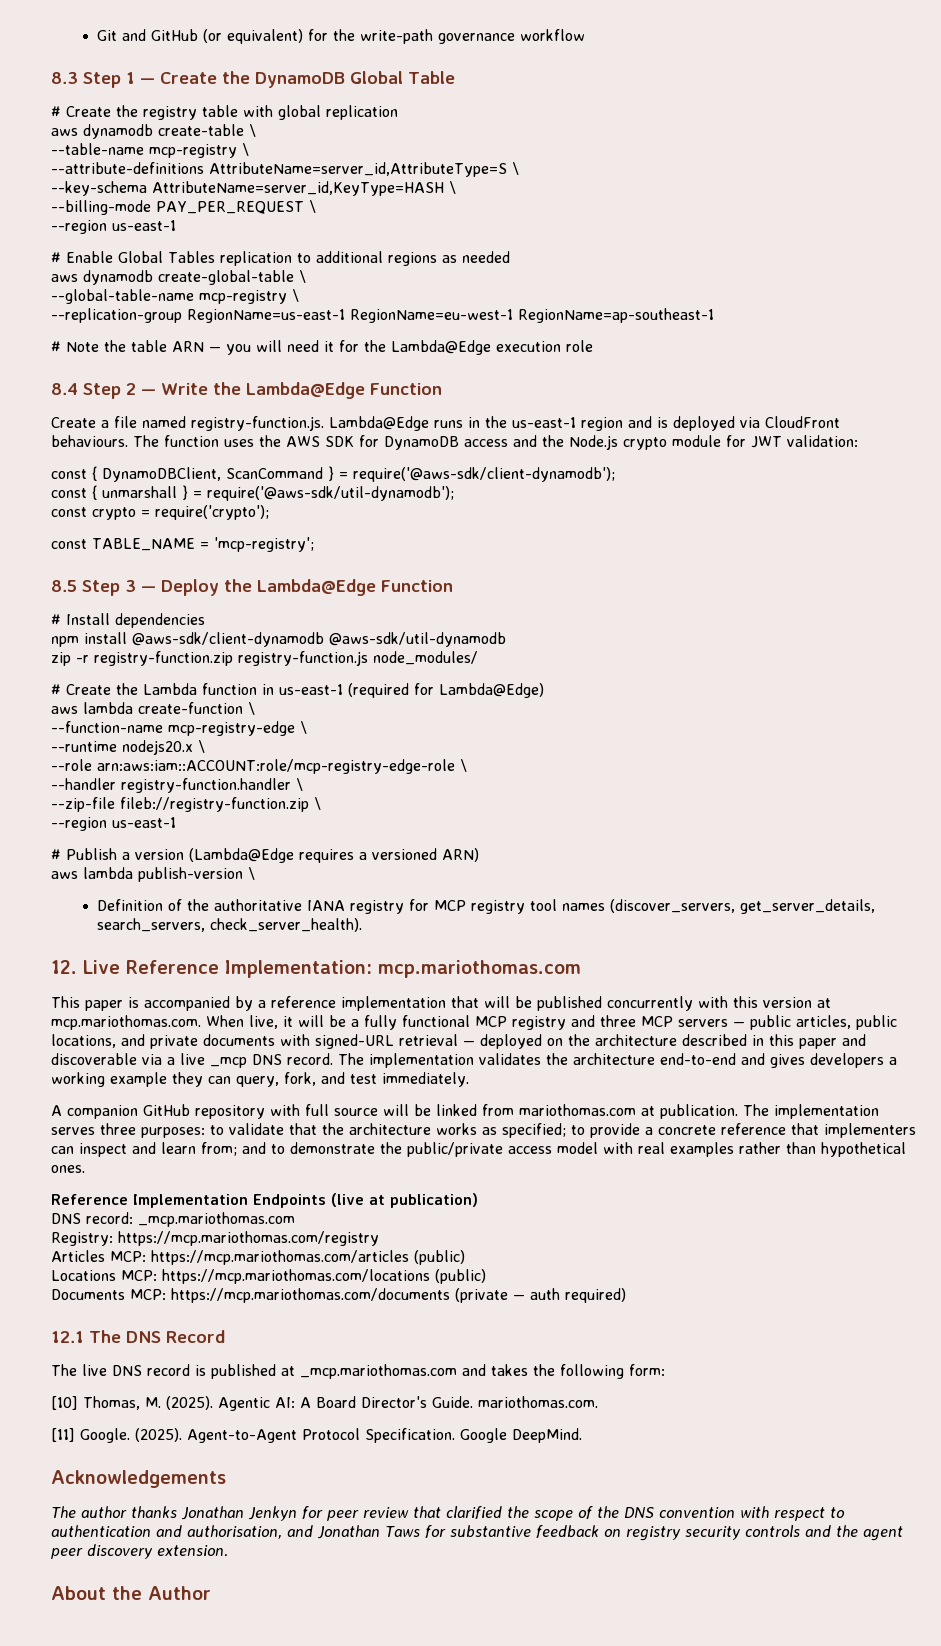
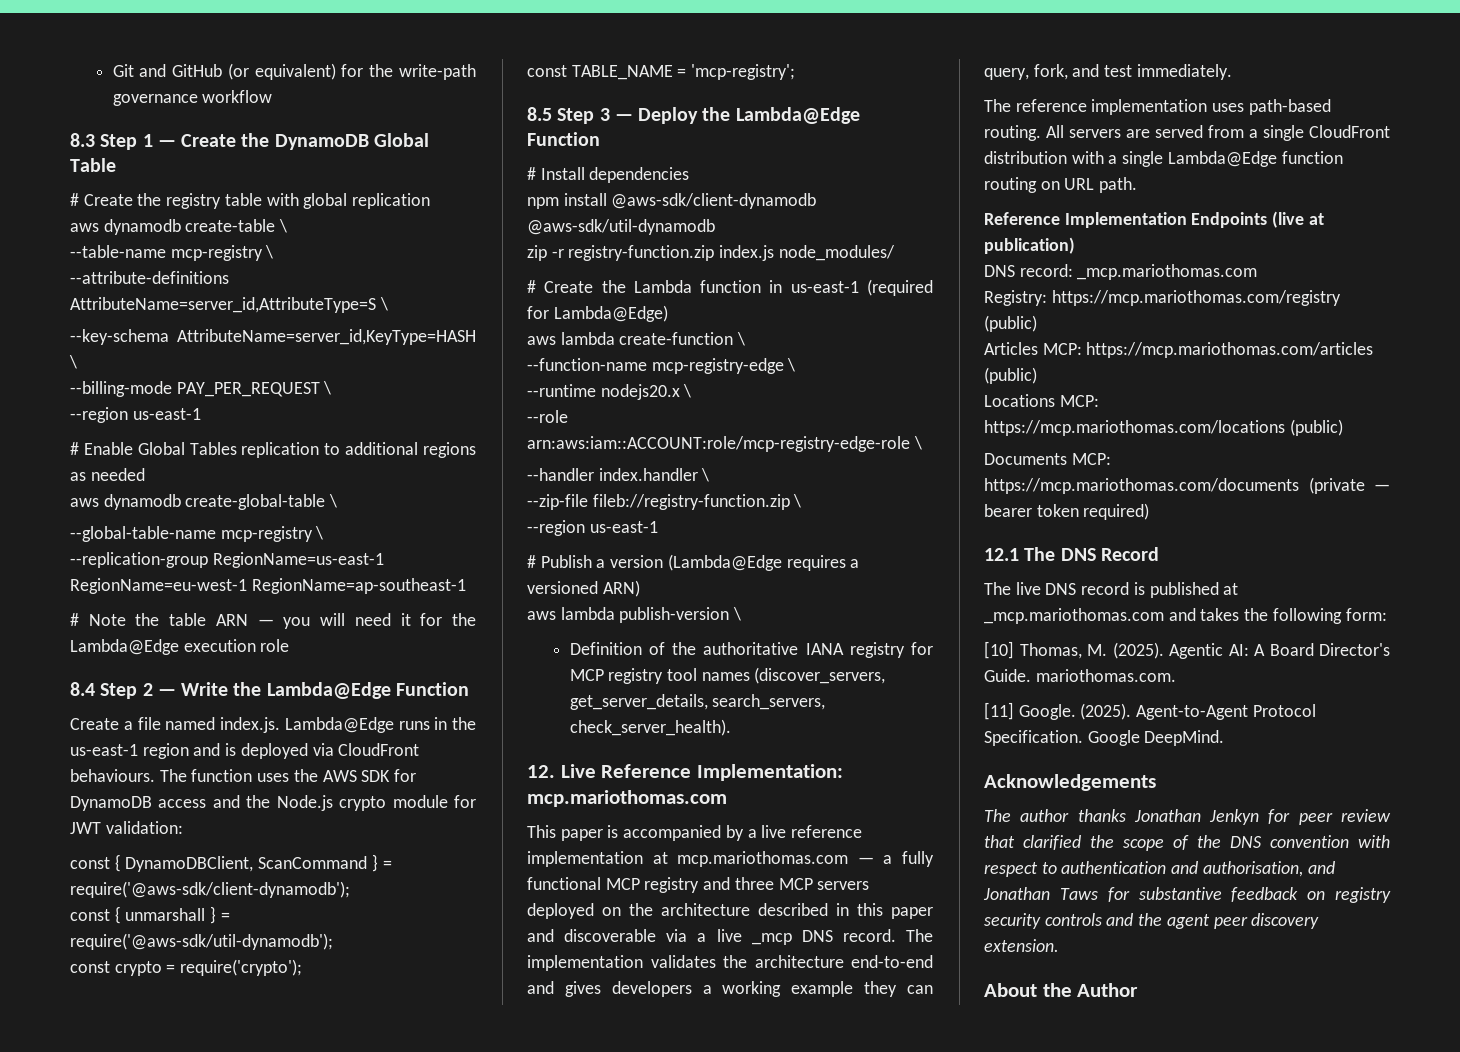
[191,416,324,431] registry-function.js. -> [220,717,280,733] index.js.
[238,651,368,666] registry-function.js -> [719,245,775,261] index.js
[121,778,291,793] registry-function.handler -> [598,468,698,481] index.handler
[271,996,831,1011] [51,1015,346,1030] reference implementation that will be published concurrently with this version at mcp.mariothomas.com. When live, it will be -> [761,825,863,838] [527,851,874,867] live reference implementation at mcp.mariothomas.com —
[733,1015,897,1030] [51,1034,475,1049] — public articles, public locations, and private documents with signed-URL retrieval — -> (870, 885) none
[51,1104,879,1119] [51,1123,916,1138] [51,1142,906,1157] [51,1165,85,1173] A companion GitHub repository with full source will be linked from mariothomas.com at publication. The implementation serves three purposes: to validate that the architecture works as specified; to provide a concrete reference that implementers can inspect and learn from; and to demonstrate the public/private access model with real examples rather than hypothetical ones. -> [984,99,1331,115] [984,125,1390,141] [984,151,1343,167] [984,177,1138,193] The reference implementation uses path-based routing. All servers are served from a single CloudFront distribution with a single Lambda@Edge function routing on URL path.
(379, 1238) none -> [984,315,1037,332] (public)
[529,1288,560,1300] auth -> [984,504,1079,517] bearer token

